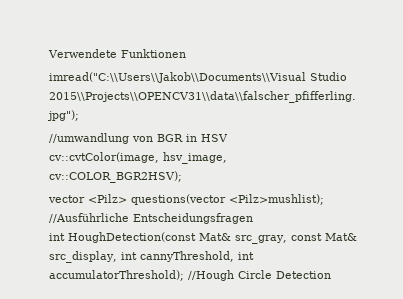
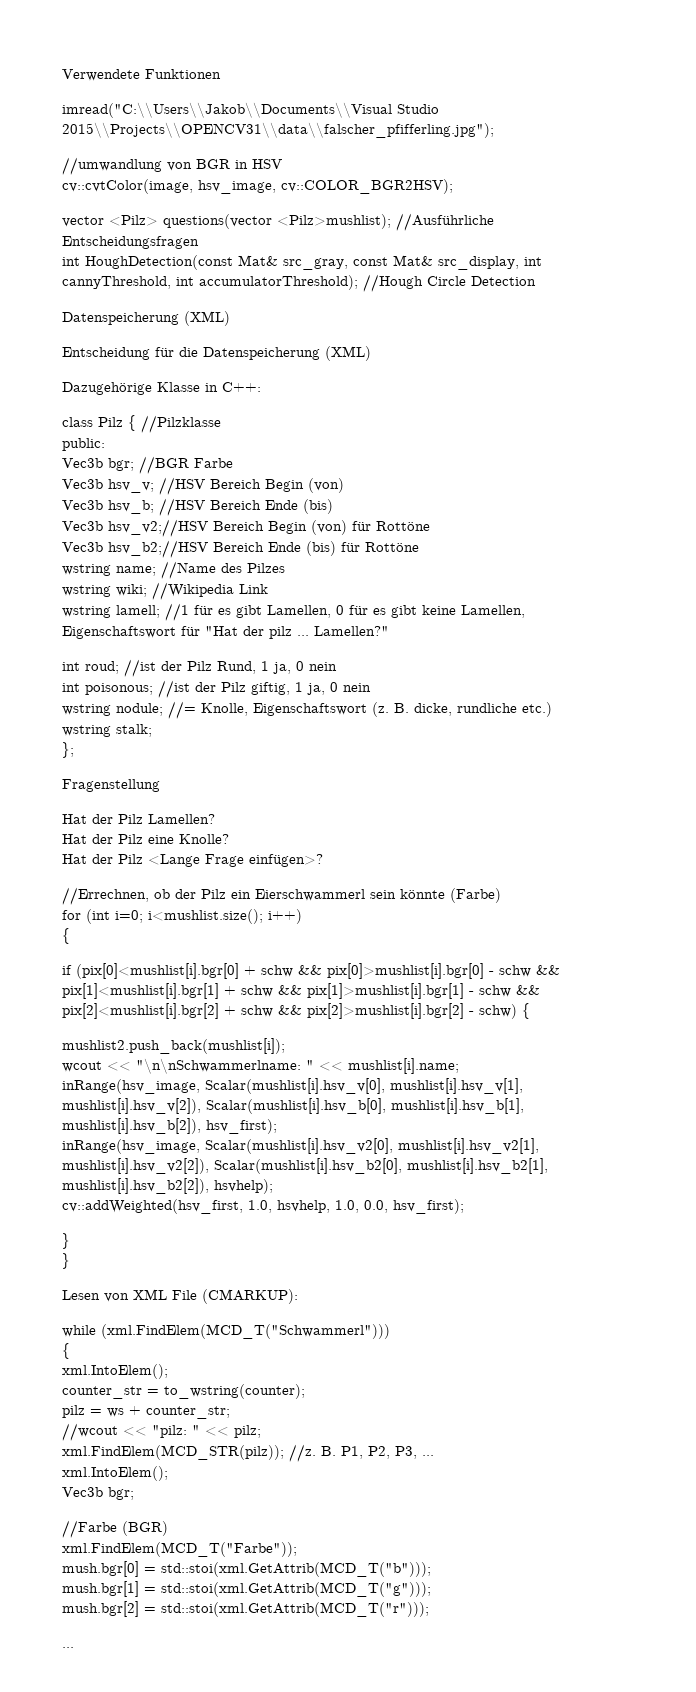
(331, 275) none -> [62,311,230,326] [62,346,371,361] [62,382,261,395] [62,415,221,433] [62,438,105,451] [62,456,233,474] [62,477,344,495] [62,498,333,516] [62,519,430,537] [62,540,419,558] [62,561,285,579] [62,582,268,600] [62,603,525,621] [62,626,389,639] [62,659,337,677] [62,680,371,698] [62,701,552,719] [62,724,152,737] [62,742,74,758] [62,779,160,792] [62,814,215,824] [62,834,229,844] [62,854,323,867] [62,887,501,905] [62,909,302,924] [62,928,70,944] [62,963,560,979] [62,983,540,999] [62,1003,530,1019] [62,1038,285,1054] [62,1058,459,1074] [62,1078,523,1094] [62,1098,524,1114] [62,1118,277,1134] [62,1138,539,1154] [62,1158,548,1174] [62,1178,273,1194] [62,1199,464,1214] [62,1233,70,1249] [62,1253,70,1269] [62,1289,298,1304] [62,1324,390,1339] [62,1343,70,1359] [62,1364,168,1379] [62,1384,305,1399] [62,1405,230,1419] [62,1423,261,1441] [62,1444,434,1462] [62,1466,168,1481] [62,1487,134,1500] [62,1520,168,1538] [62,1542,297,1557] [62,1561,431,1577] [62,1581,431,1597] [62,1601,429,1617] [62,1647,74,1648] // Datenspeicherung (XML) // Entscheidung für die Datenspeicherung (XML) // Dazugehörige Klasse in C++: // class Pilz { //Pilzklasse // public: // Vec3b bgr; //BGR Farbe // Vec3b hsv_v; //HSV Bereich Begin (von) // Vec3b hsv_b; //HSV Bereich Ende (bis) // Vec3b hsv_v2;//HSV Bereich Begin (von) für Rottöne // Vec3b hsv_b2;//HSV Bereich Ende (bis) für Rottöne // wstring name; //Name des Pilzes // wstring wiki; //Wikipedia Link // wstring lamell; //1 für es gibt Lamellen, 0 für es gibt keine Lamellen, Eigenschaftswort für "Hat der pilz ... Lamellen?" // int roud; //ist der Pilz Rund, 1 ja, 0 nein // int poisonous; //ist der Pilz giftig, 1 ja, 0 nein // wstring nodule; //= Knolle, Eigenschaftswort (z. B. dicke, rundliche etc.) // wstring stalk; // }; // Fragenstellung // Hat der Pilz Lamellen? // Hat der Pilz eine Knolle? // Hat der Pilz <Lange Frage einfügen>? // //Errechnen, ob der Pilz ein Eierschwammerl sein könnte (Farbe) // for (int i=0; i<mushlist.size(); i++) // { // if (pix[0]<mushlist[i].bgr[0] + schw && pix[0]>mushlist[i].bgr[0] - schw && pix[1]<mushlist[i].bgr[1] + schw && pix[1]>mushlist[i].bgr[1] - schw && pix[2]<mushlist[i].bgr[2] + schw && pix[2]>mushlist[i].bgr[2] - schw) { // mushlist2.push_back(mushlist[i]); // wcout << "\n\nSchwammerlname: " << mushlist[i].name; // inRange(hsv_image, Scalar(mushlist[i].hsv_v[0], mushlist[i].hsv_v[1], mushlist[i].hsv_v[2]), Scalar(mushlist[i].hsv_b[0], mushlist[i].hsv_b[1], mushlist[i].hsv_b[2]), hsv_first); // inRange(hsv_image, Scalar(mushlist[i].hsv_v2[0], mushlist[i].hsv_v2[1], mushlist[i].hsv_v2[2]), Scalar(mushlist[i].hsv_b2[0], mushlist[i].hsv_b2[1], mushlist[i].hsv_b2[2]), hsvhelp); // cv::addWeighted(hsv_first, 1.0, hsvhelp, 1.0, 0.0, hsv_first); // } // } // Lesen von XML File (CMARKUP): // while (xml.FindElem(MCD_T("Schwammerl"))) // { // xml.IntoElem(); // counter_str = to_wstring(counter); // pilz = ws + counter_str; // //wcout << "pilz: " << pilz; // xml.FindElem(MCD_STR(pilz)); //z. B. P1, P2, P3, ... // xml.IntoElem(); // Vec3b bgr; // //Farbe (BGR) // xml.FindElem(MCD_T("Farbe")); // mush.bgr[0] = std::stoi(xml.GetAttrib(MCD_T("b"))); // mush.bgr[1] = std::stoi(xml.GetAttrib(MCD_T("g"))); // mush.bgr[2] = std::stoi(xml.GetAttrib(MCD_T("r"))); // ...

